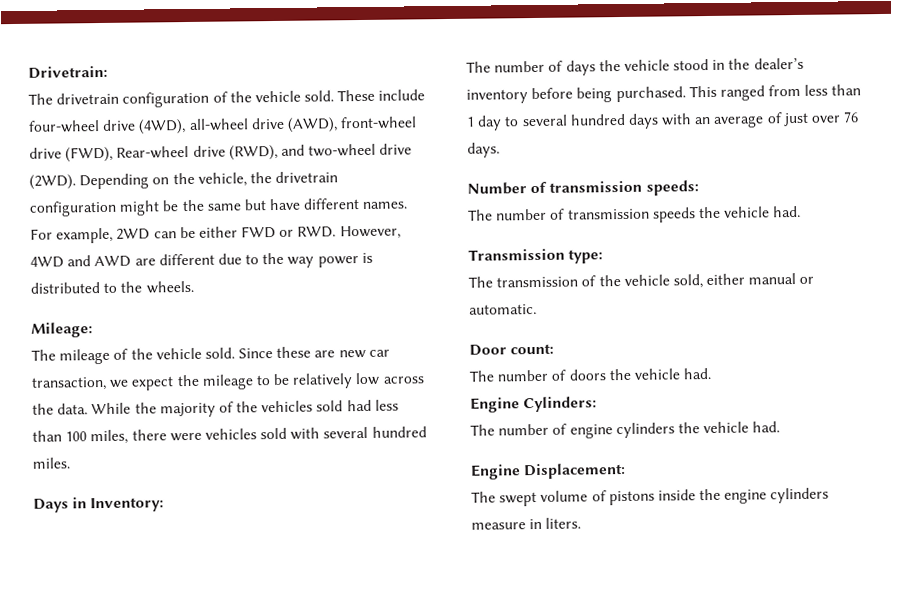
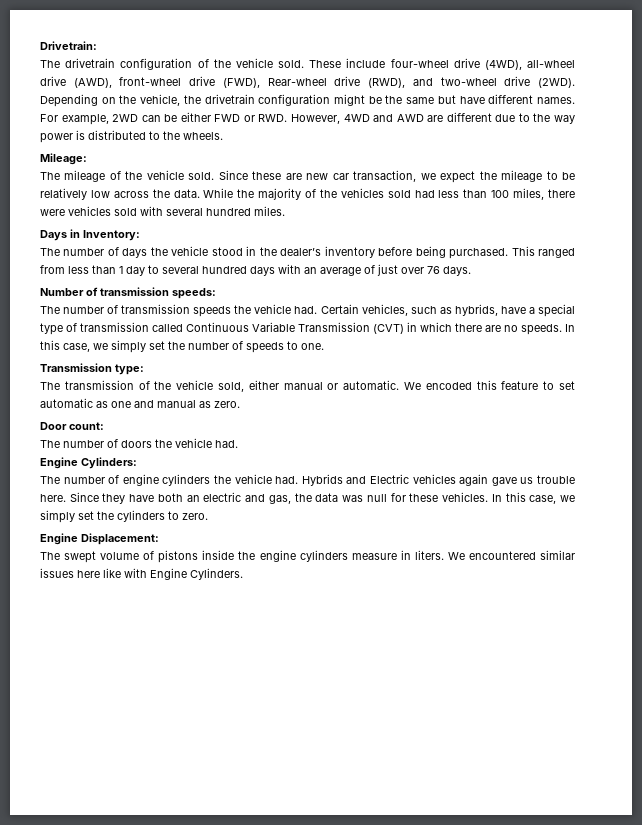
(802, 211) none -> [320,304,575,317] [40,322,575,335] [40,340,324,353] Certain vehicles, such as hybrids, have a special type of transmission called Continuous Variable Transmission (CVT) in which there are no speeds. In this case, we simply set the number of speeds to one.
(537, 309) none -> [404,380,575,390] [40,398,240,408] We encoded this feature to set automatic as one and manual as zero.
(781, 427) none -> [301,474,576,486] [40,492,576,504] [40,510,208,523] Hybrids and Electric vehicles again gave us trouble here. Since they have both an electric and gas, the data was null for these vehicles. In this case, we simply set the cylinders to zero.
(582, 523) none -> [447,550,575,560] [40,568,243,580] We encountered similar issues here like with Engine Cylinders.

